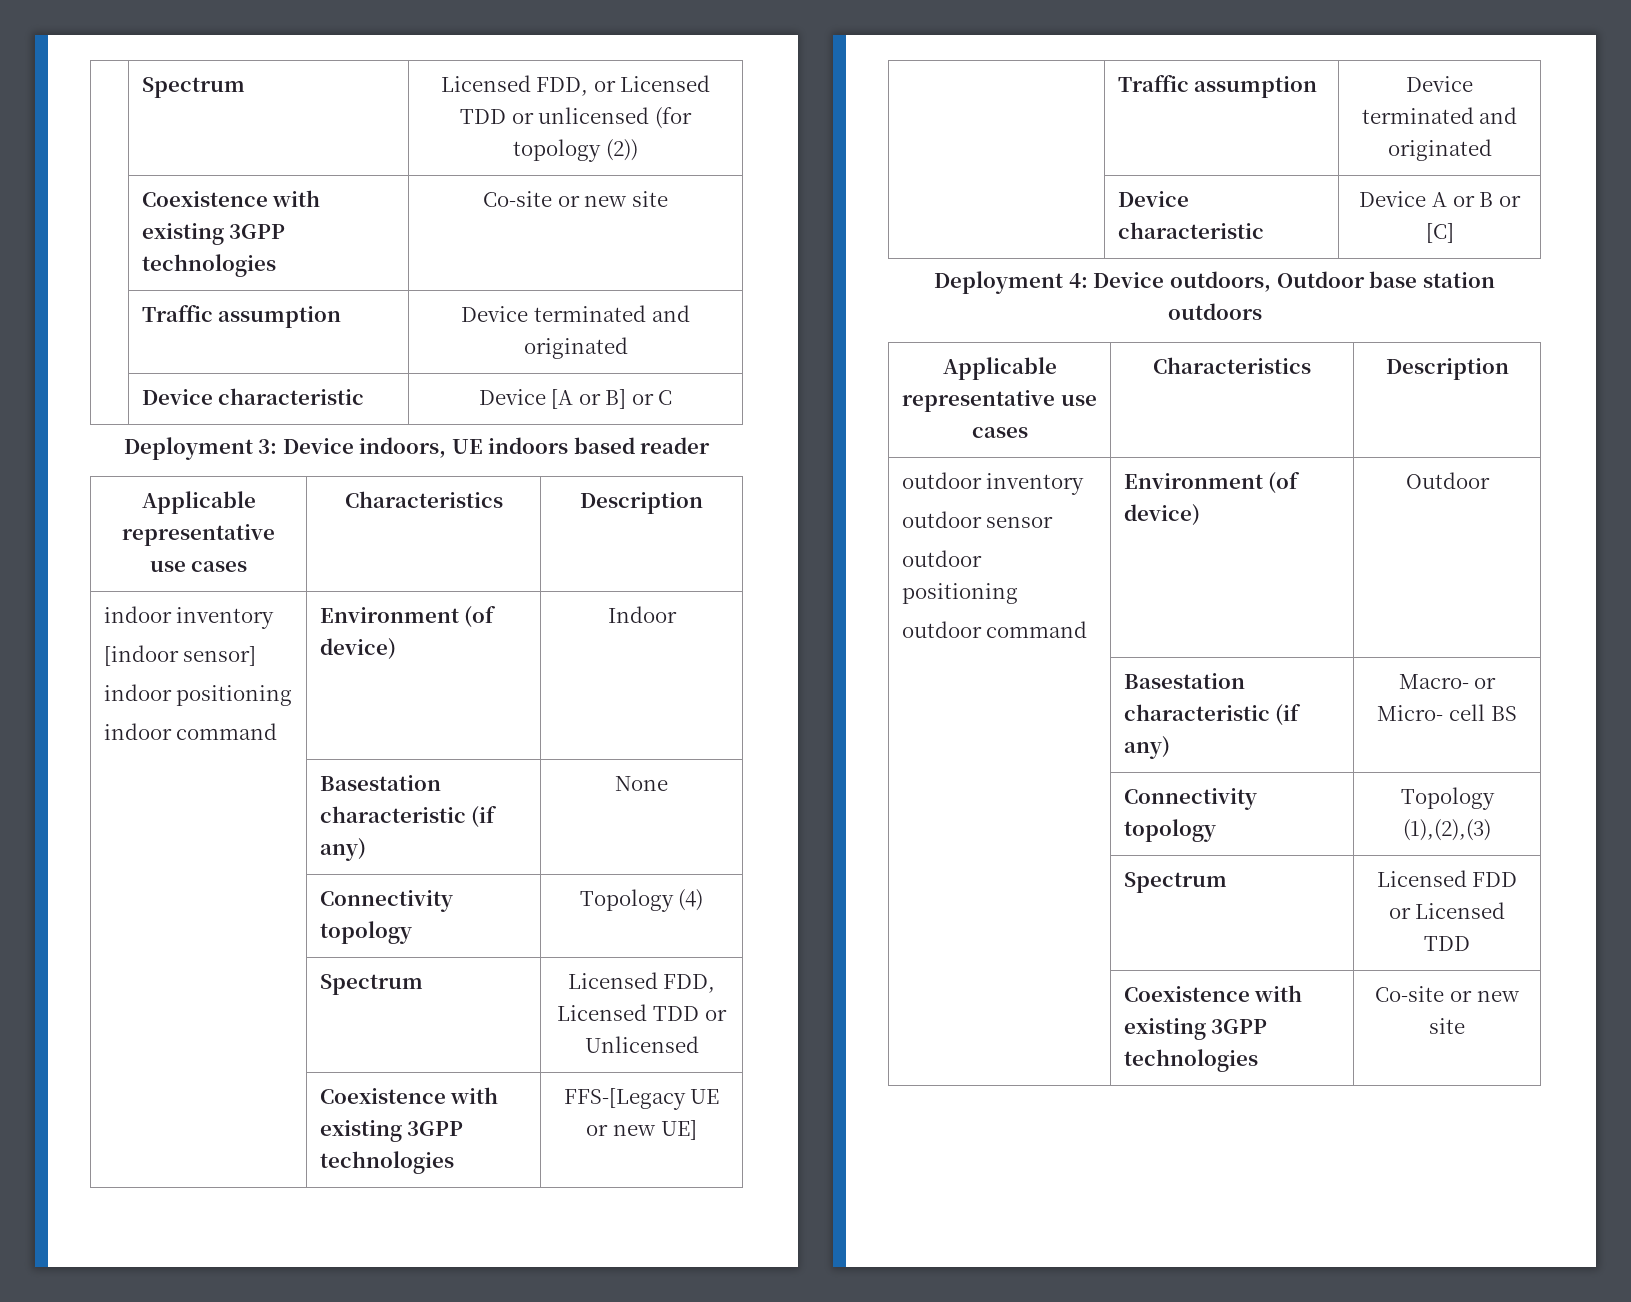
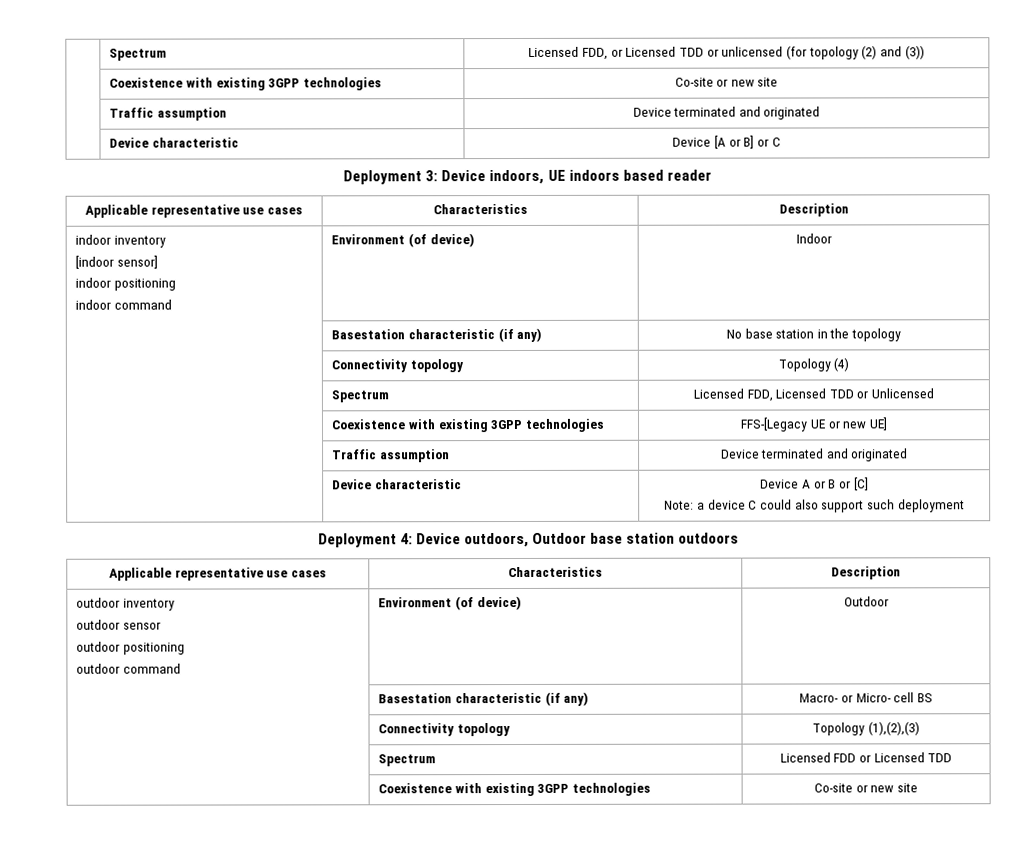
[605,139,638,161] (2)) -> [861,45,925,60] (2) and (3))
[615,776,668,791] | None -> [725,328,902,342] | No base station in the topology
(1454, 233) none -> [664,499,965,513] // Note: a device C could also support such deployment

